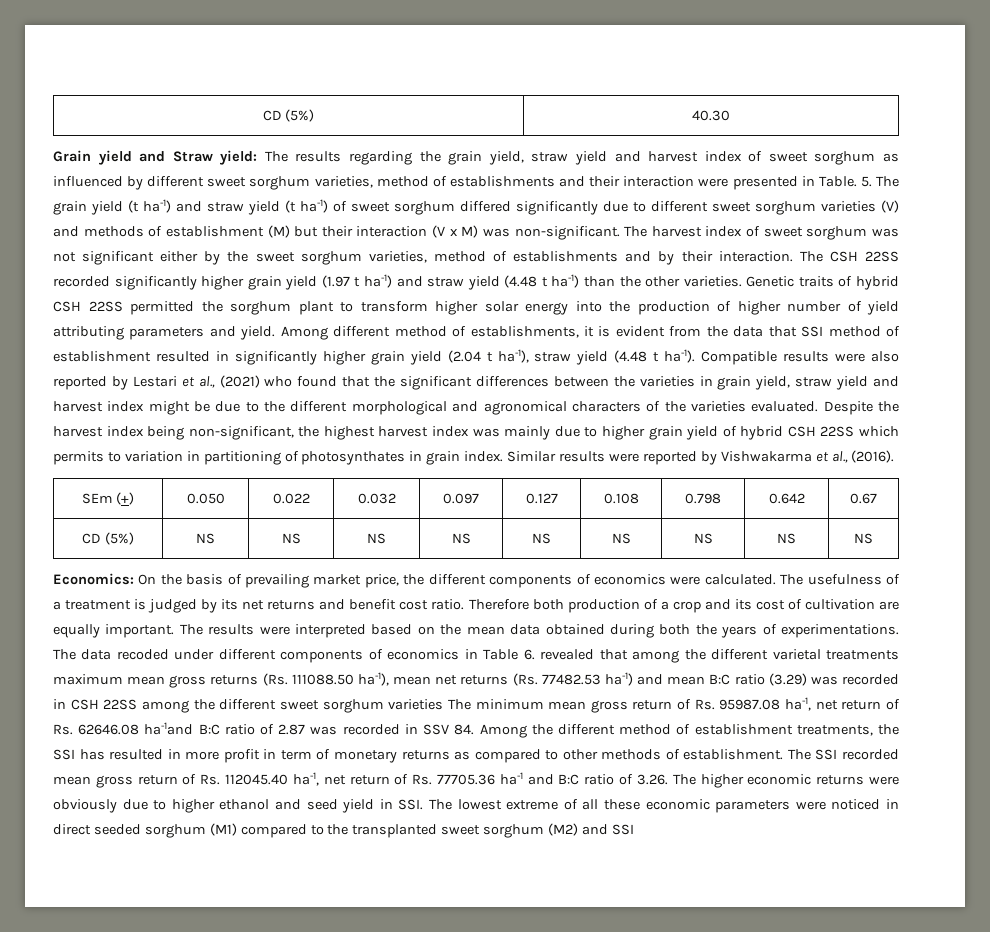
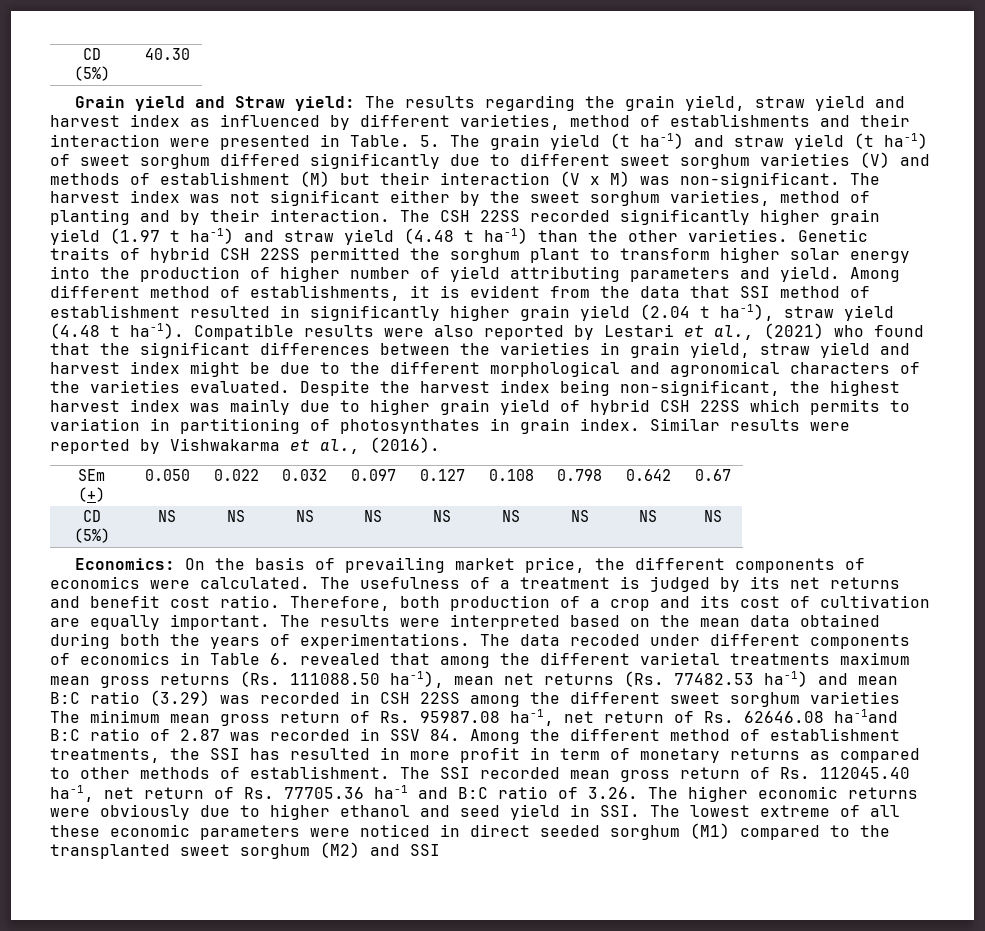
[748,151,876,165] of sweet sorghum -> (180, 120) none
[207,176,311,190] sweet sorghum -> (450, 120) none
[746,226,868,240] of sweet sorghum -> (180, 196) none
[513,251,619,262] establishments -> [50,209,130,225] planting
[468,599,529,610] Therefore -> [290,596,390,611] Therefore,

